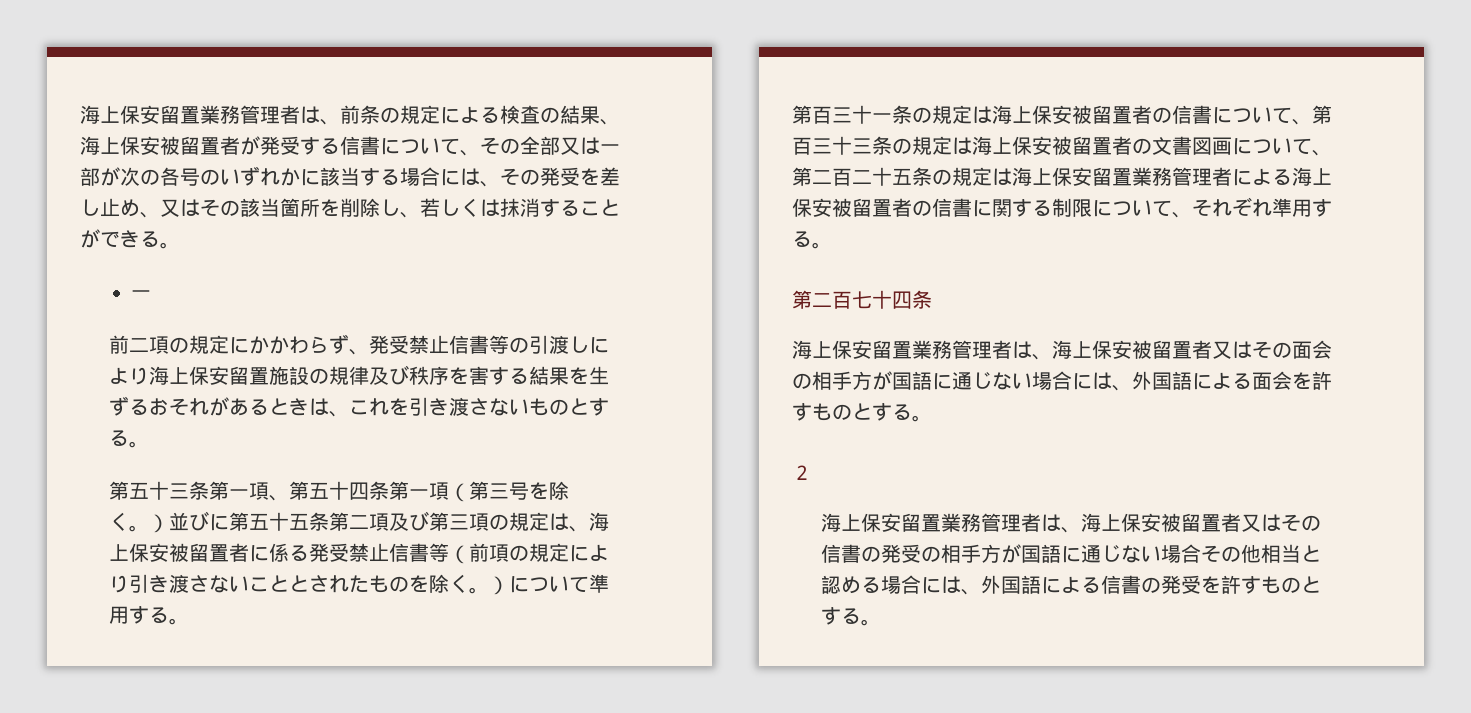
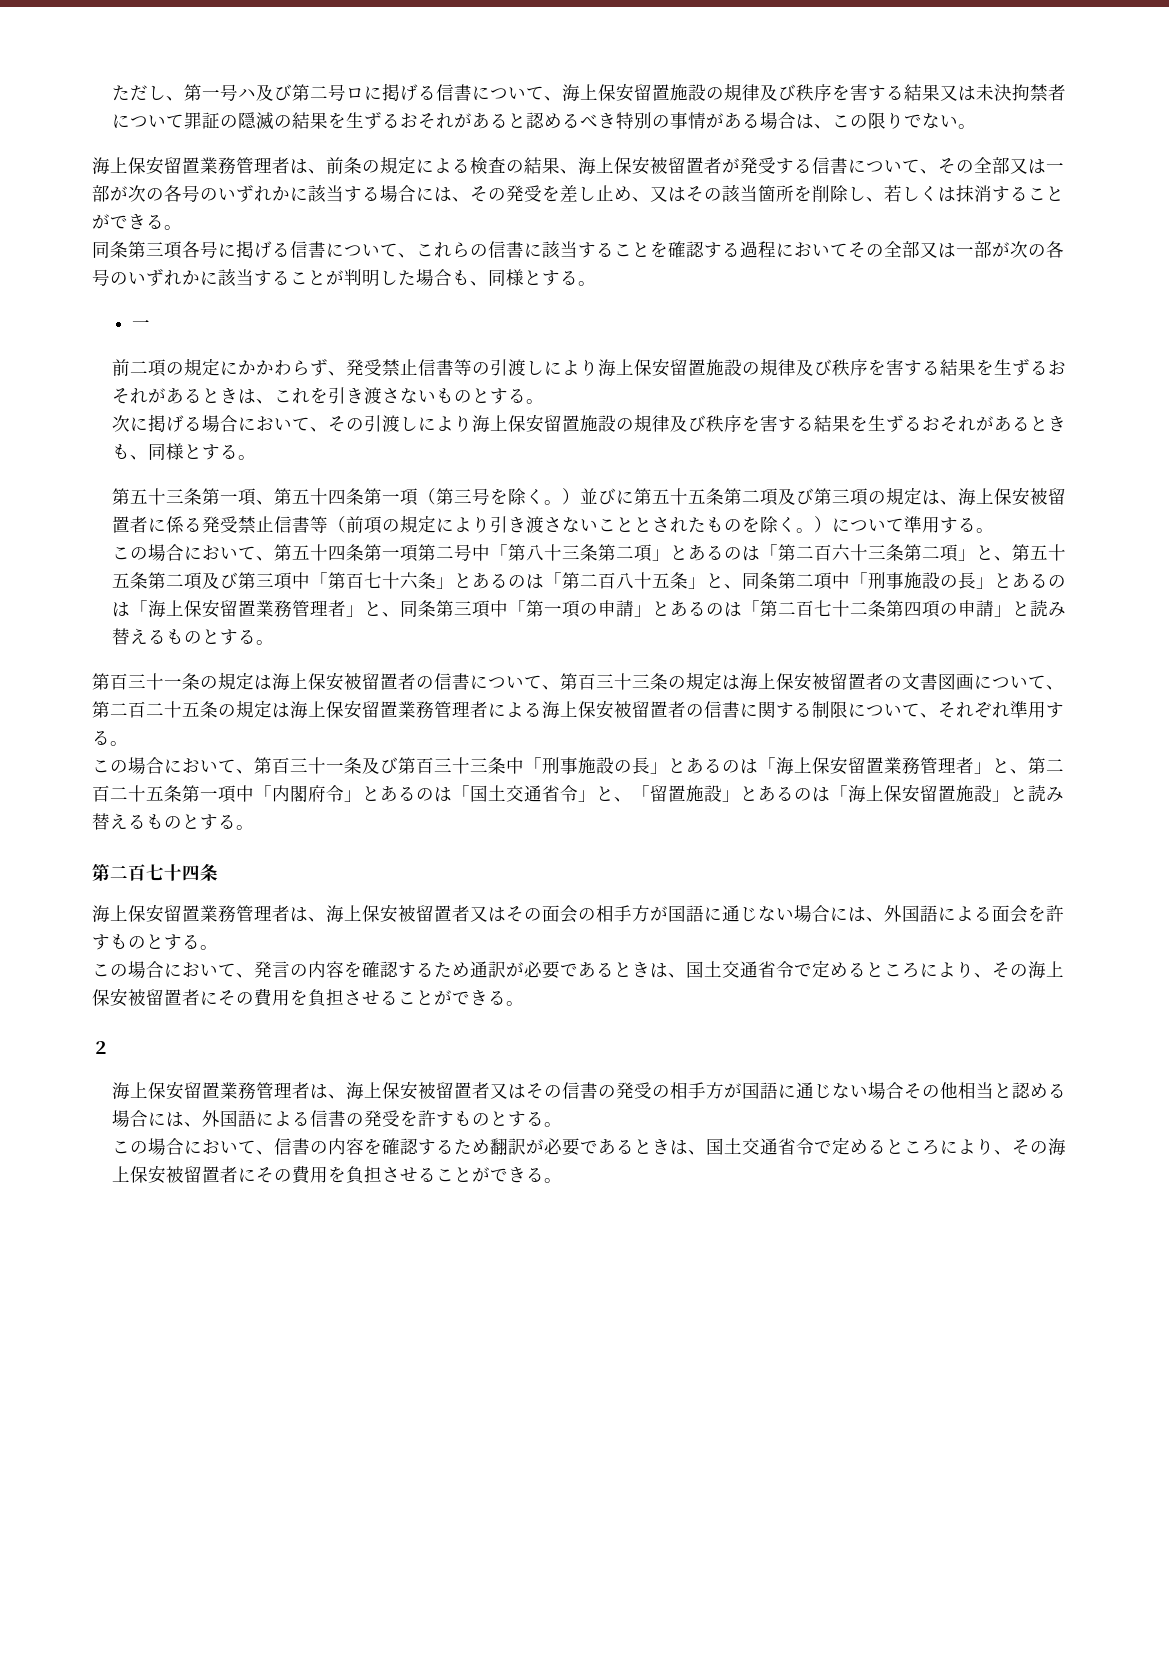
(80, 114) none -> [112,83,1067,102] [112,112,977,130] ただし、第一号ハ及び第二号ロに掲げる信書について、海上保安留置施設の規律及び秩序を害する結果又は未決拘禁者について罪証の隠滅の結果を生ずるおそれがあると認めるべき特別の事情がある場合は、この限りでない。 //
(180, 245) none -> [92,240,1064,259] [92,269,596,287] // 同条第三項各号に掲げる信書について、これらの信書に該当することを確認する過程においてその全部又は一部が次の各号のいずれかに該当することが判明した場合も、同様とする。
(150, 444) none -> [112,414,1067,433] [112,443,257,460] // 次に掲げる場合において、その引渡しにより海上保安留置施設の規律及び秩序を害する結果を生ずるおそれがあるときも、同様とする。
(190, 621) none -> [112,544,1067,562] [112,572,1067,590] [112,599,1067,618] [112,628,275,645] // この場合において、第五十四条第一項第二号中「第八十三条第二項」とあるのは「第二百六十三条第二項」と、第五十五条第二項及び第三項中「第百七十六条」とあるのは「第二百八十五条」と、同条第二項中「刑事施設の長」とあるのは「海上保安留置業務管理者」と、同条第三項中「第一項の申請」とあるのは「第二百七十二条第四項の申請」と読み替えるものとする。
(832, 245) none -> [92,756,1064,775] [92,784,1064,803] [92,813,254,830] // この場合において、第百三十一条及び第百三十三条中「刑事施設の長」とあるのは「海上保安留置業務管理者」と、第二百二十五条第一項中「内閣府令」とあるのは「国土交通省令」と、「留置施設」とあるのは「海上保安留置施設」と読み替えるものとする。
(932, 418) none -> [92,960,1064,979] [92,988,524,1007] // この場合において、発言の内容を確認するため通訳が必要であるときは、国土交通省令で定めるところにより、その海上保安被留置者にその費用を負担させることができる。
(882, 622) none -> [112,1137,1067,1156] [112,1165,563,1184] // この場合において、信書の内容を確認するため翻訳が必要であるときは、国土交通省令で定めるところにより、その海上保安被留置者にその費用を負担させることができる。

